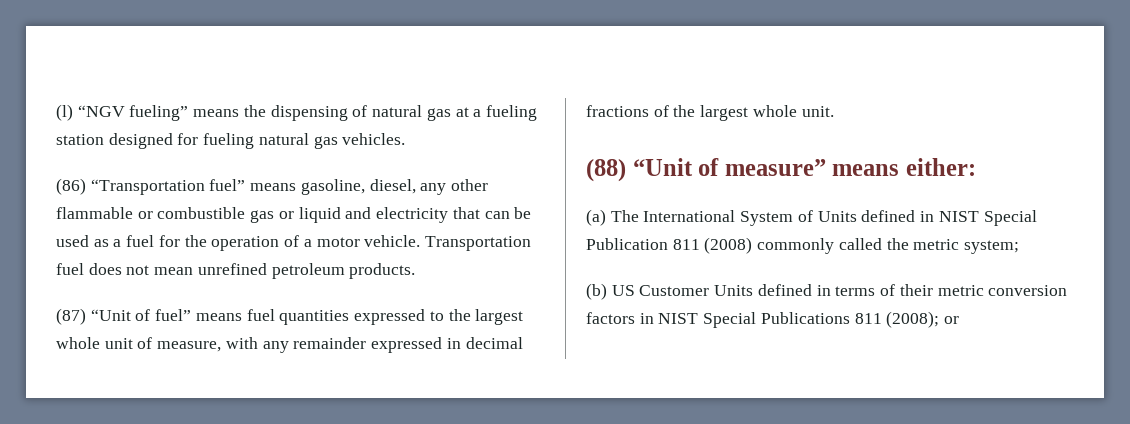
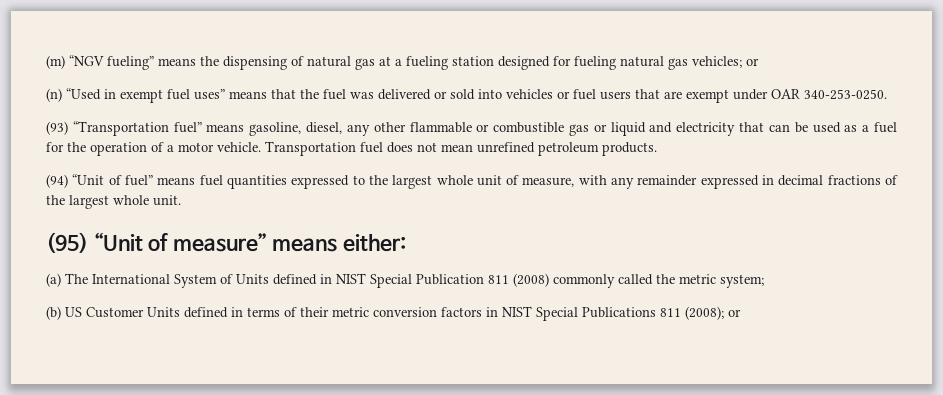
[56,104,73,121] (l) -> [46,55,65,69] (m)
[342,133,406,145] [56,178,86,195] vehicles. // (86) -> [692,56,759,68] [46,88,887,103] [46,121,68,135] vehicles; or // (n) “Used in exempt fuel uses” means that the fuel was delivered or sold into vehicles or fuel users that are exempt under OAR 340-253-0250. // (93)
[56,308,86,325] (87) -> [46,174,68,188] (94)
[586,159,626,182] (88) -> [46,232,88,253] (95)

